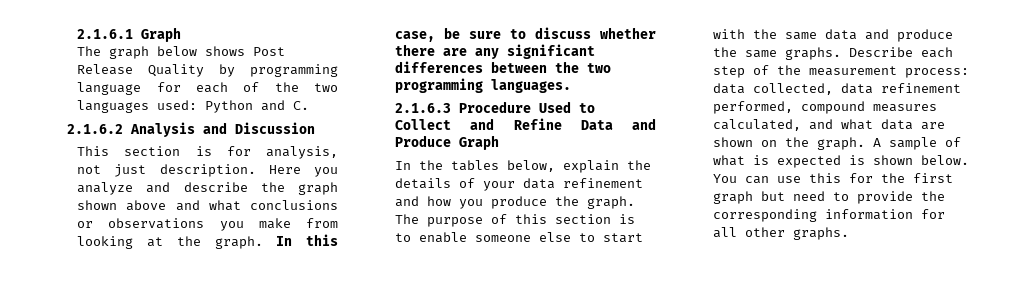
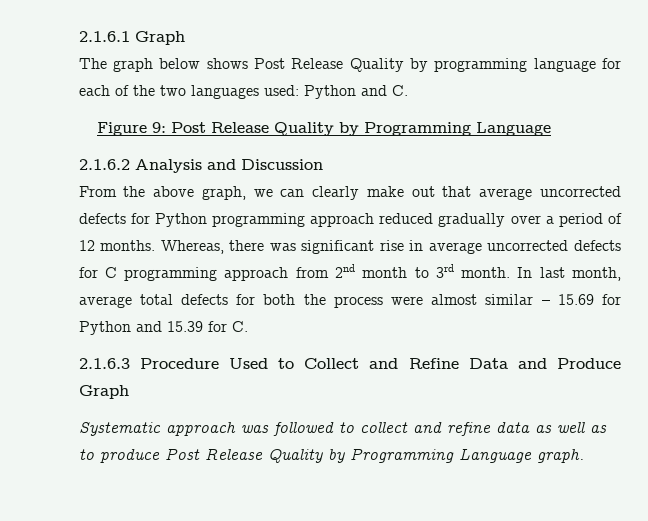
[66,122,315,137] [77,146,338,159] [77,164,338,177] [77,182,338,195] [77,200,338,211] [77,218,338,231] [77,234,338,249] [395,27,656,42] [395,44,596,59] [395,61,612,73] [395,78,572,93] 2.1.6.2 Analysis and Discussion // This section is for analysis, not just description. Here you analyze and describe the graph shown above and what conclusions or observations you make from looking at the graph. In this case, be sure to discuss whether there are any significant differences between the two programming languages. -> [97,122,551,136] [78,159,323,173] [78,186,621,200] [78,213,623,227] [78,240,621,254] [78,264,622,281] [78,294,621,308] [78,321,248,335] Figure 9: Post Release Quality by Programming Language // 2.1.6.2 Analysis and Discussion // From the above graph, we can clearly make out that average uncorrected defects for Python programming approach reduced gradually over a period of 12 months. Whereas, there was significant rise in average uncorrected defects for C programming approach from 2nd month to 3rd month. In last month, average total defects for both the process were almost similar – 15.69 for Python and 15.39 for C.
[395,160,652,173] [395,178,644,191] [395,196,636,209] [395,214,636,227] [395,232,644,243] [713,29,954,42] [713,47,954,60] [713,65,970,78] [713,83,962,95] [713,101,938,114] [713,119,946,131] [713,137,962,150] [713,155,970,168] [713,173,954,184] [713,191,946,204] [713,209,946,222] [713,227,850,240] In the tables below, explain the details of your data refinement and how you produce the graph. The purpose of this section is to enable someone else to start with the same data and produce the same graphs. Describe each step of the measurement process: data collected, data refinement performed, compound measures calculated, and what data are shown on the graph. A sample of what is expected is shown below. You can use this for the first graph but need to provide the corresponding information for all other graphs. -> [78,422,607,436] [78,448,584,463] Systematic approach was followed to collect and refine data as well as to produce Post Release Quality by Programming Language graph.

